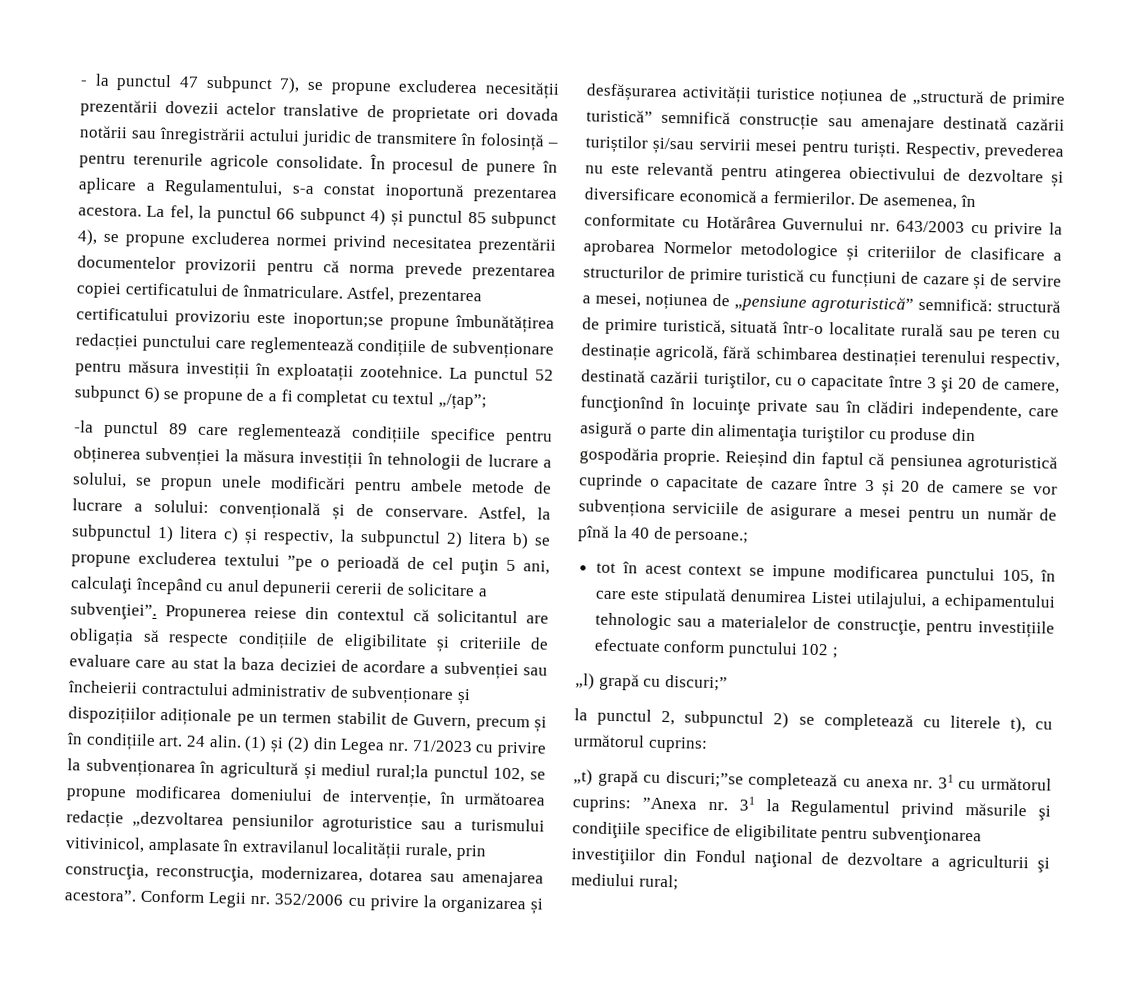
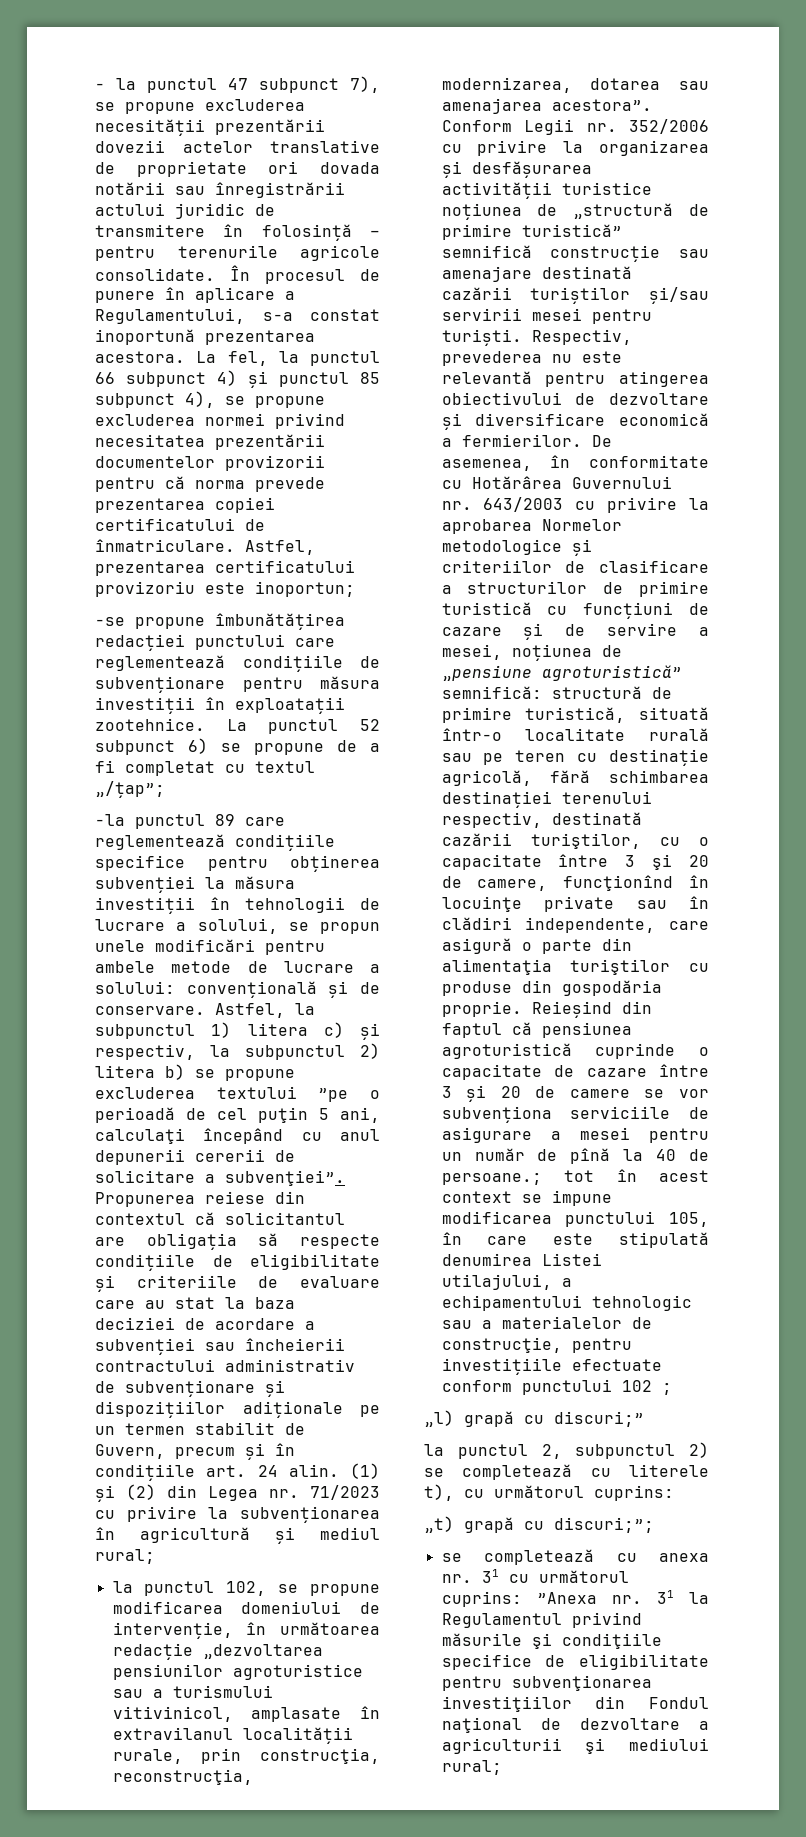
[292,312,384,330] inoportun;se -> [255,581,355,597] [95,617,125,626] inoportun; // -se
[375,764,429,781] rural;la -> [95,1549,155,1564] [112,1581,133,1593] rural; // la
(750, 538) // -> (542, 1179) none
[665,771,744,788] discuri;”se -> [554,1517,654,1533] [441,1553,462,1562] discuri;”; // se

